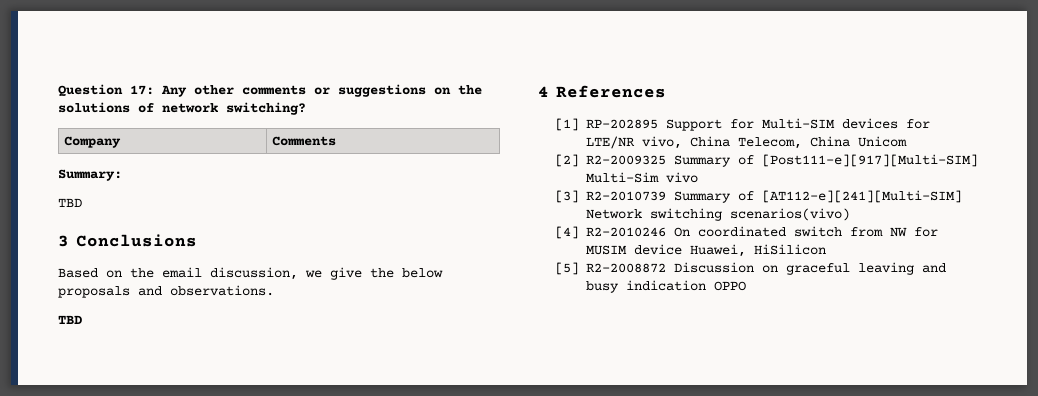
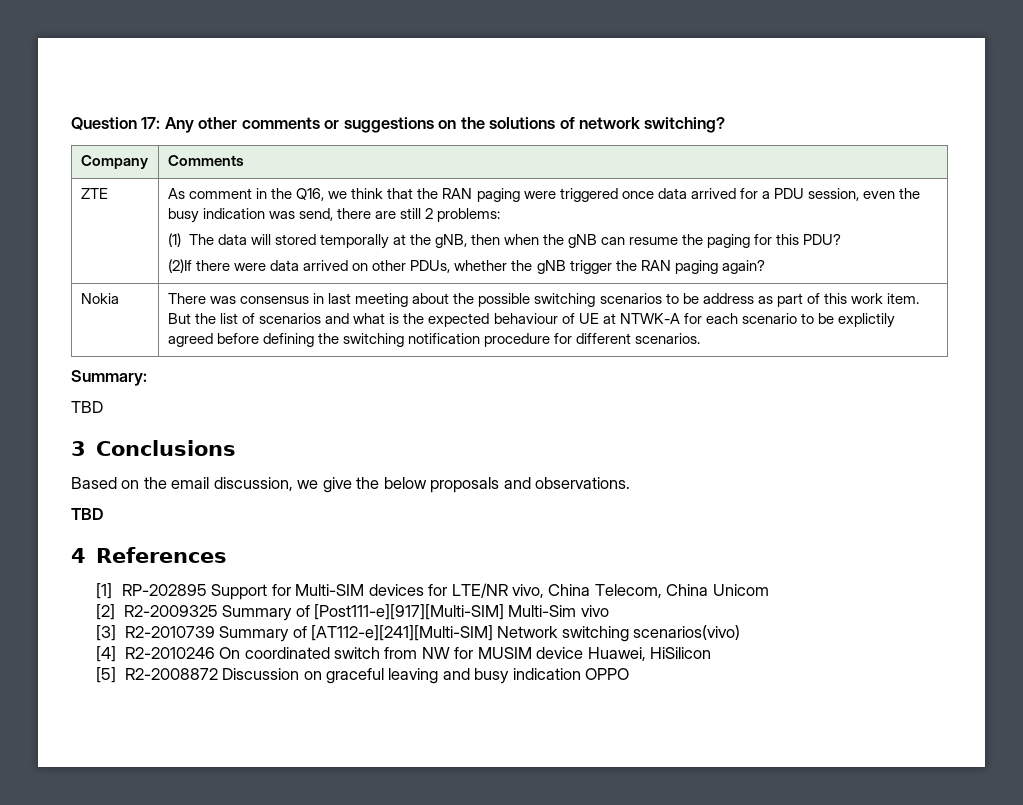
(337, 141) none -> [80,188,108,199] [167,188,921,202] [167,208,501,223] [167,233,842,249] [167,259,765,274] [80,293,119,304] [167,293,919,307] [167,313,895,328] [167,333,701,347] // ZTE | As comment in the Q16, we think that the RAN paging were triggered once data arrived for a PDU session, even the busy indication was send, there are still 2 problems: // (1) The data will stored temporally at the gNB, then when the gNB can resume the paging for this PDU? // (2)If there were data arrived on other PDUs, whether the gNB trigger the RAN paging again? // Nokia | There was consensus in last meeting about the possible switching scenarios to be address as part of this work item. But the list of scenarios and what is the expected behaviour of UE at NTWK-A for each scenario to be explictily agreed before defining the switching notification procedure for different scenarios.

